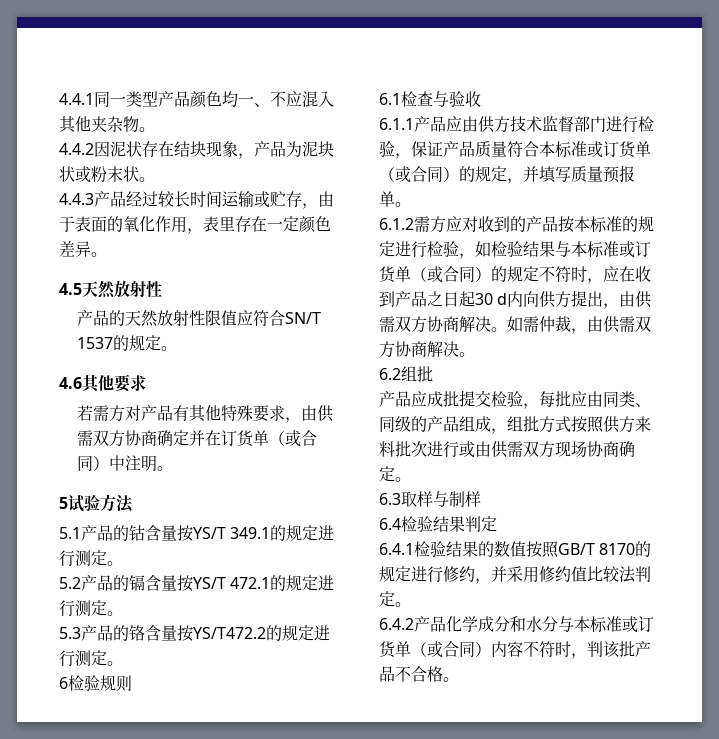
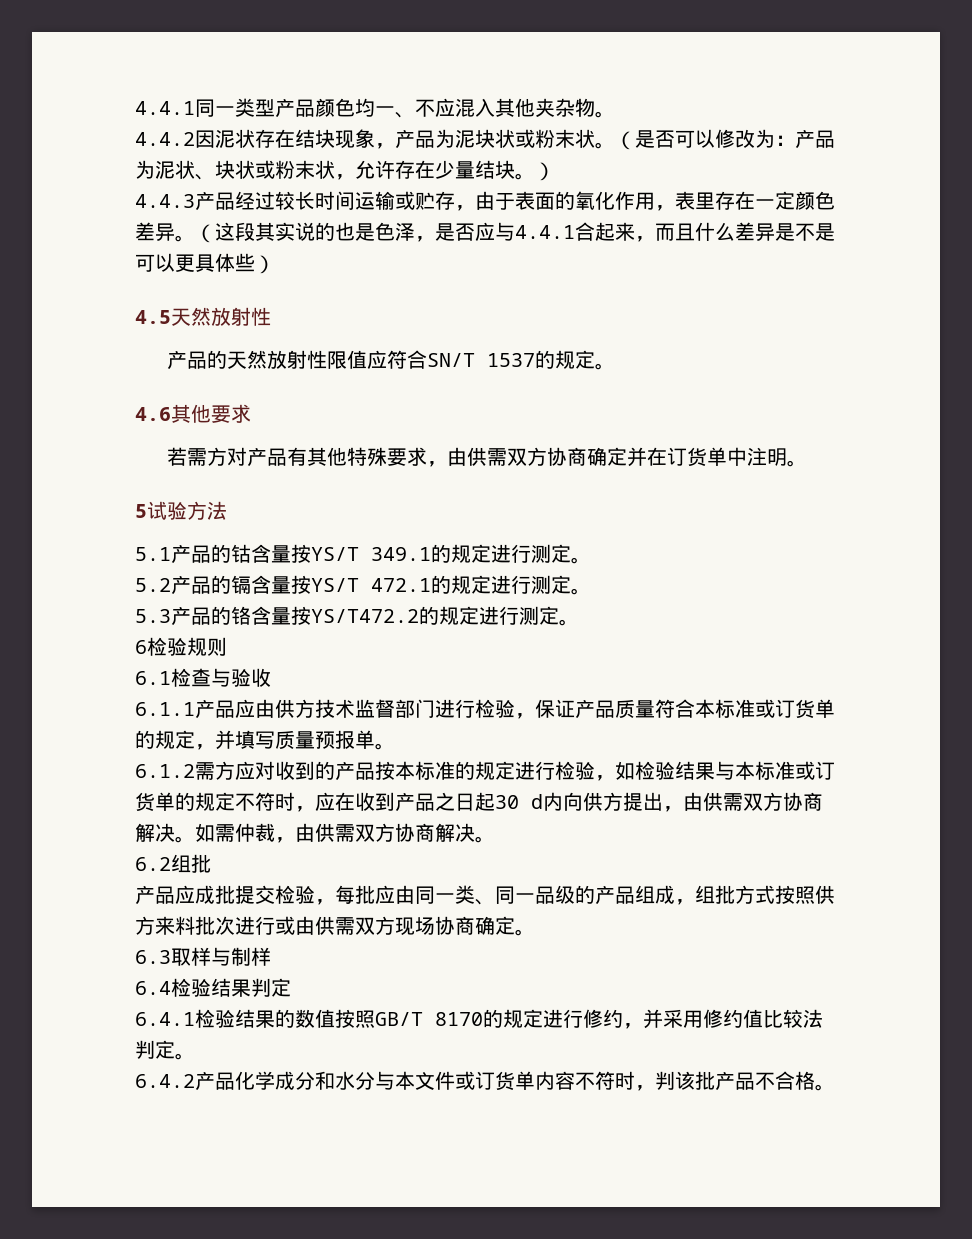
(155, 179) none -> [615,129,835,150] [135,160,555,181] （是否可以修改为：产品为泥状、块状或粉末状，允许存在少量结块。）
(107, 254) none -> [195,222,835,243] [135,253,275,274] （这段其实说的也是色泽，是否应与4.4.1合起来，而且什么差异是不是可以更具体些）
[269,430,318,447] [77,455,110,471] （或合同） -> (728, 456) none
[379,166,459,183] （或合同） -> (835, 708) none
[411,266,491,283] （或合同） -> (175, 801) none
[619,391,651,407] [379,416,395,432] 类、同 -> [435,885,555,905] 一类、同一品
[590,616,654,633] [379,641,491,658] 标准或订货单（或合同） -> [415,1071,535,1091] 文件或订货单

